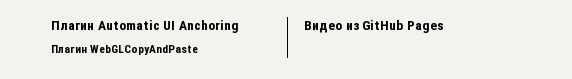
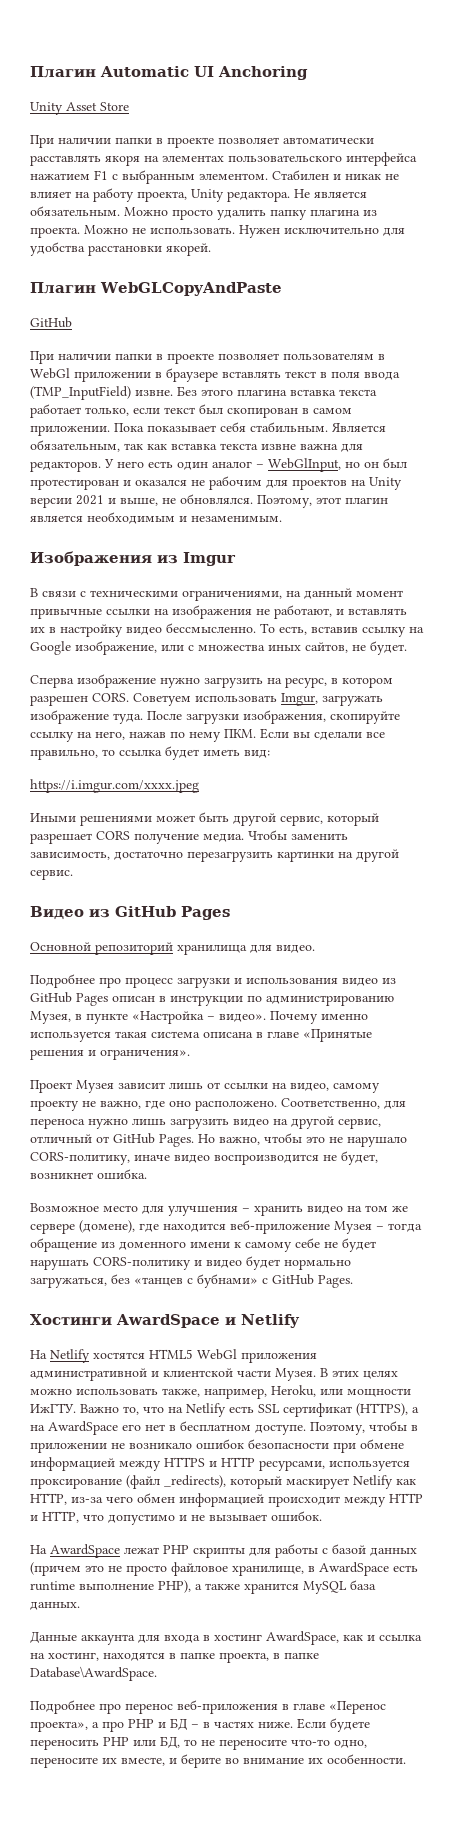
[51,45,199,55] [304,20,444,33] Плагин WebGLCopyAndPaste // Видео из GitHub Pages -> [30,102,129,115] [30,135,374,148] [30,152,417,166] [30,170,399,184] [30,188,367,202] [30,206,377,220] [30,225,405,238] [30,242,211,256] [30,282,282,296] [30,317,72,328] [30,351,385,364] [30,368,400,382] [30,386,377,400] [30,404,352,418] [30,422,386,436] [30,440,363,452] [30,458,407,472] [30,476,402,490] [30,494,388,508] [30,512,282,524] [30,551,236,566] [30,588,403,601] [30,605,407,619] [30,623,424,637] [30,641,407,655] [30,674,393,688] [30,693,383,706] [30,710,400,724] [30,728,385,742] [30,746,270,760] [30,779,199,793] [30,812,379,826] [30,830,348,844] [30,849,399,862] [30,869,73,880] [30,906,230,920] [30,942,315,955] [30,974,396,988] [30,992,394,1006] [30,1011,368,1024] [30,1029,372,1042] [30,1049,190,1060] [30,1080,380,1093] [30,1098,406,1111] [30,1116,381,1129] [30,1133,407,1147] [30,1151,378,1165] [30,1169,147,1180] [30,1203,408,1216] [30,1220,422,1234] [30,1238,376,1252] [30,1256,351,1270] [30,1274,353,1288] [30,1314,300,1328] [30,1349,317,1363] [30,1368,398,1381] [30,1385,411,1399] [30,1403,419,1417] [30,1421,418,1435] [30,1439,404,1453] [30,1457,410,1471] [30,1475,416,1489] [30,1493,423,1507] [30,1511,322,1525] [30,1544,417,1558] [30,1562,418,1576] [30,1580,376,1594] [30,1602,80,1610] [30,1631,422,1645] [30,1652,319,1663] [30,1666,157,1681] [30,1700,386,1714] [30,1718,370,1732] [30,1736,367,1750] [30,1754,406,1768] Unity Asset Store // При наличии папки в проекте позволяет автоматически расставлять якоря на элементах пользовательского интерфейса нажатием F1 с выбранным элементом. Стабилен и никак не влияет на работу проекта, Unity редактора. Не является обязательным. Можно просто удалить папку плагина из проекта. Можно не использовать. Нужен исключительно для удобства расстановки якорей. // Плагин WebGLCopyAndPaste // GitHub // При наличии папки в проекте позволяет пользователям в WebGl приложении в браузере вставлять текст в поля ввода (TMP_InputField) извне. Без этого плагина вставка текста работает только, если текст был скопирован в самом приложении. Пока показывает себя стабильным. Является обязательным, так как вставка текста извне важна для редакторов. У него есть один аналог – WebGlInput, но он был протестирован и оказался не рабочим для проектов на Unity версии 2021 и выше, не обновлялся. Поэтому, этот плагин является необходимым и незаменимым. // Изображения из Imgur // В связи с техническими ограничениями, на данный момент привычные ссылки на изображения не работают, и вставлять их в настройку видео бессмысленно. То есть, вставив ссылку на Google изображение, или с множества иных сайтов, не будет. // Сперва изображение нужно загрузить на ресурс, в котором разрешен CORS. Советуем использовать Imgur, загружать изображение туда. После загрузки изображения, скопируйте ссылку на него, нажав по нему ПКМ. Если вы сделали все правильно, то ссылка будет иметь вид: // https://i.imgur.com/xxxx.jpeg // Иными решениями может быть другой сервис, который разрешает CORS получение медиа. Чтобы заменить зависимость, достаточно перезагрузить картинки на другой сервис. // Видео из GitHub Pages // Основной репозиторий хранилища для видео. // Подробнее про процесс загрузки и использования видео из GitHub Pages описан в инструкции по администрированию Музея, в пункте «Настройка – видео». Почему именно используется такая система описана в главе «Принятые решения и ограничения». // Проект Музея зависит лишь от ссылки на видео, самому проекту не важно, где оно расположено. Соответственно, для переноса нужно лишь загрузить видео на другой сервис, отличный от GitHub Pages. Но важно, чтобы это не нарушало CORS-политику, иначе видео воспроизводится не будет, возникнет ошибка. // Возможное место для улучшения – хранить видео на том же сервере (домене), где находится веб-приложение Музея – тогда обращение из доменного имени к самому себе не будет нарушать CORS-политику и видео будет нормально загружаться, без «танцев с бубнами» с GitHub Pages. // Хостинги AwardSpace и Netlify // На Netlify хостятся HTML5 WebGl приложения административной и клиентской части Музея. В этих целях можно использовать также, например, Heroku, или мощности ИжГТУ. Важно то, что на Netlify есть SSL сертификат (HTTPS), а на AwardSpace его нет в бесплатном доступе. Поэтому, чтобы в приложении не возникало ошибок безопасности при обмене информацией между HTTPS и HTTP ресурсами, используется проксирование (файл _redirects), который маскирует Netlify как HTTP, из-за чего обмен информацией происходит между HTTP и HTTP, что допустимо и не вызывает ошибок. // На AwardSpace лежат PHP скрипты для работы с базой данных (причем это не просто файловое хранилище, в AwardSpace есть runtime выполнение PHP), а также хранится MySQL база данных. // Данные аккаунта для входа в хостинг AwardSpace, как и ссылка на хостинг, находятся в папке проекта, в папке Database\AwardSpace. // Подробнее про перенос веб-приложения в главе «Перенос проекта», а про PHP и БД – в частях ниже. Если будете переносить PHP или БД, то не переносите что-то одно, переносите их вместе, и берите во внимание их особенности.

